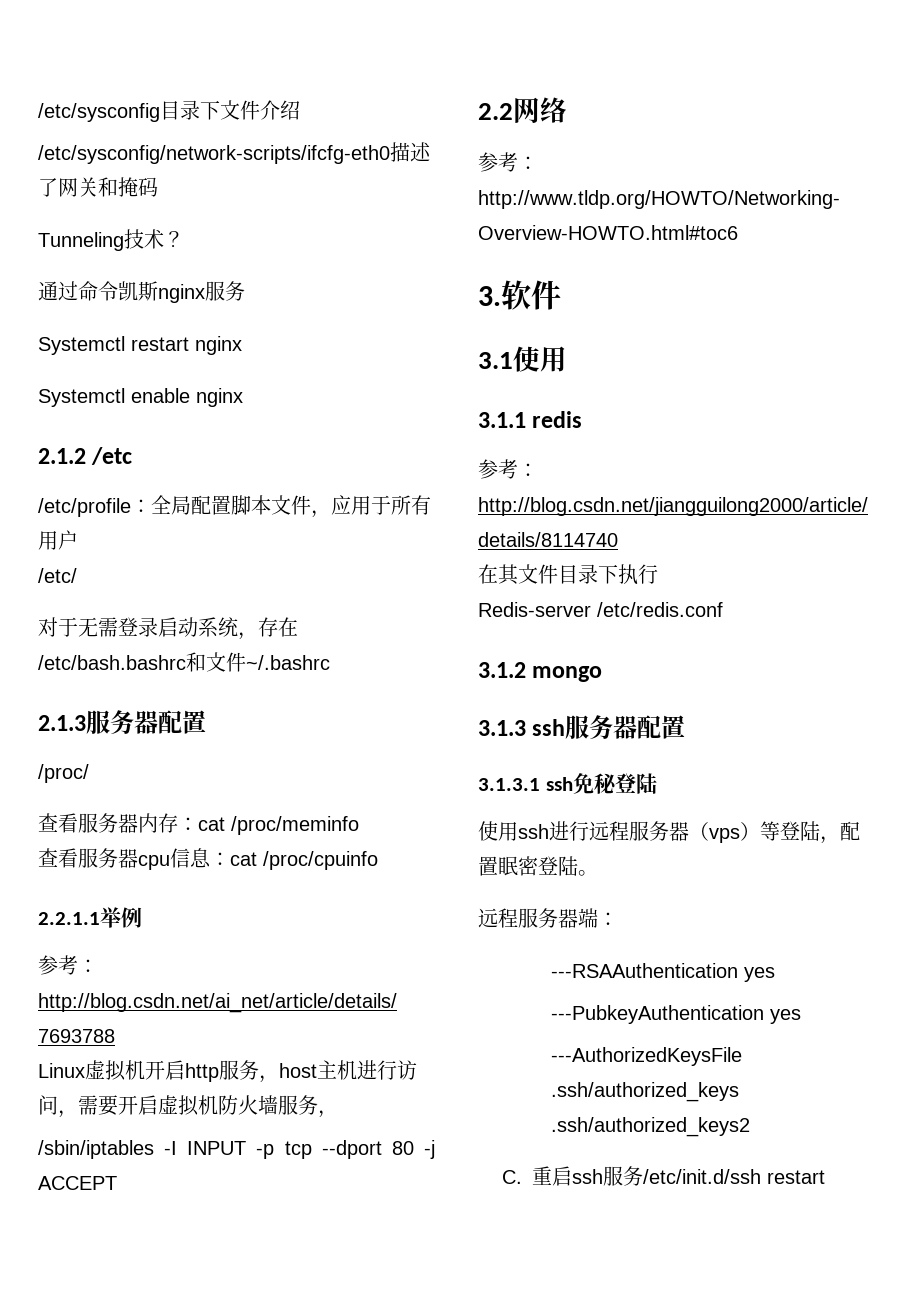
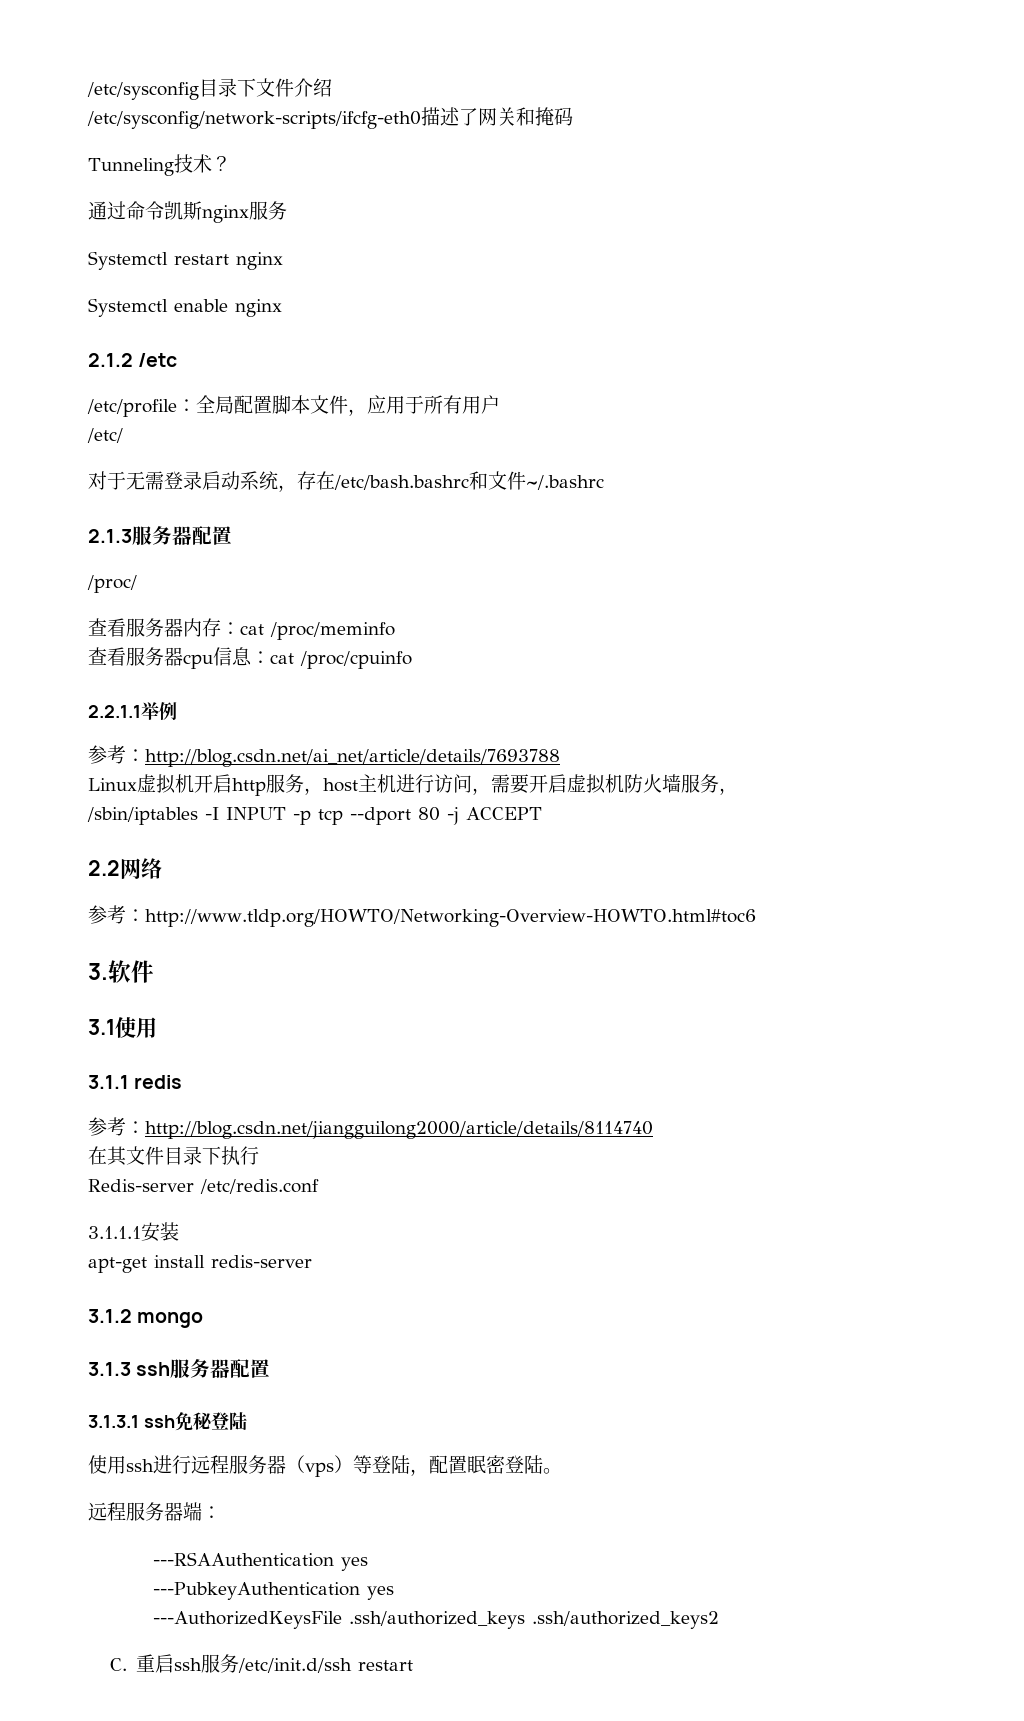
(723, 609) none -> [88,1222,179,1242] [88,1255,312,1273] // 3.1.1.1安装 // apt-get install redis-server

